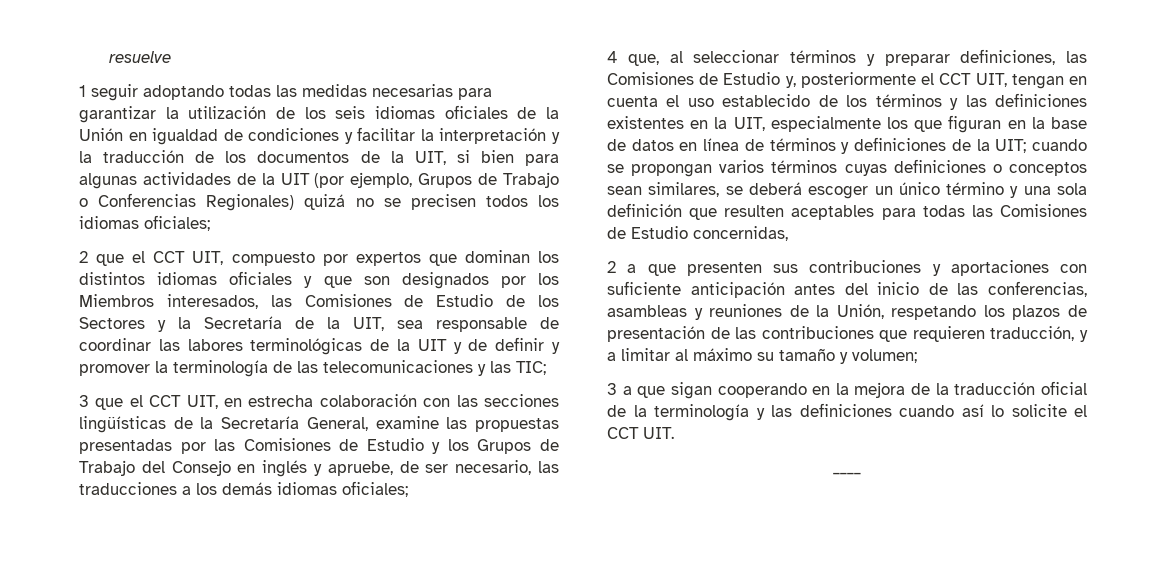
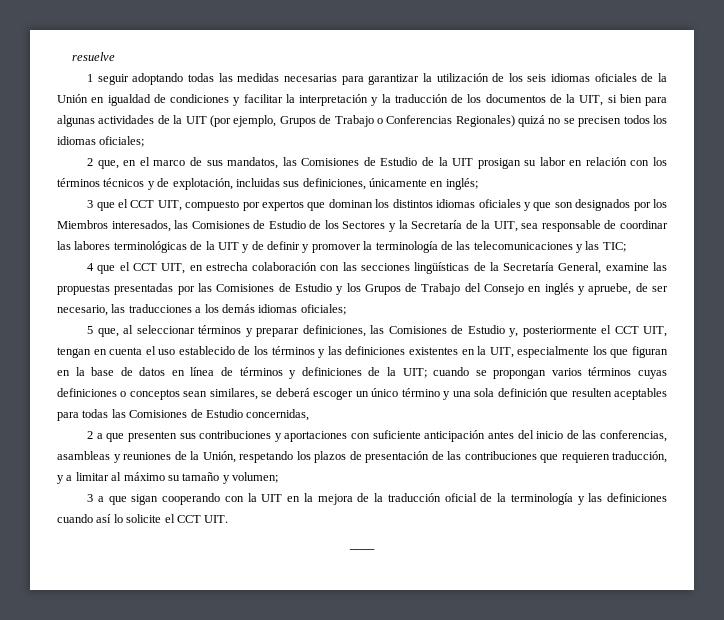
(88, 257) none -> [97,157,667,169] [57,178,478,190] [87,200,94,208] que, en el marco de sus mandatos, las Comisiones de Estudio de la UIT prosigan su labor en relación con los términos técnicos y de explotación, incluidas sus definiciones, únicamente en inglés; // 3
[79,395,89,407] 3 -> [87,263,95,271] 4
[607,51,617,63] 4 -> [87,326,94,334] 5
(807, 390) none -> [224,493,283,502] con la UIT

